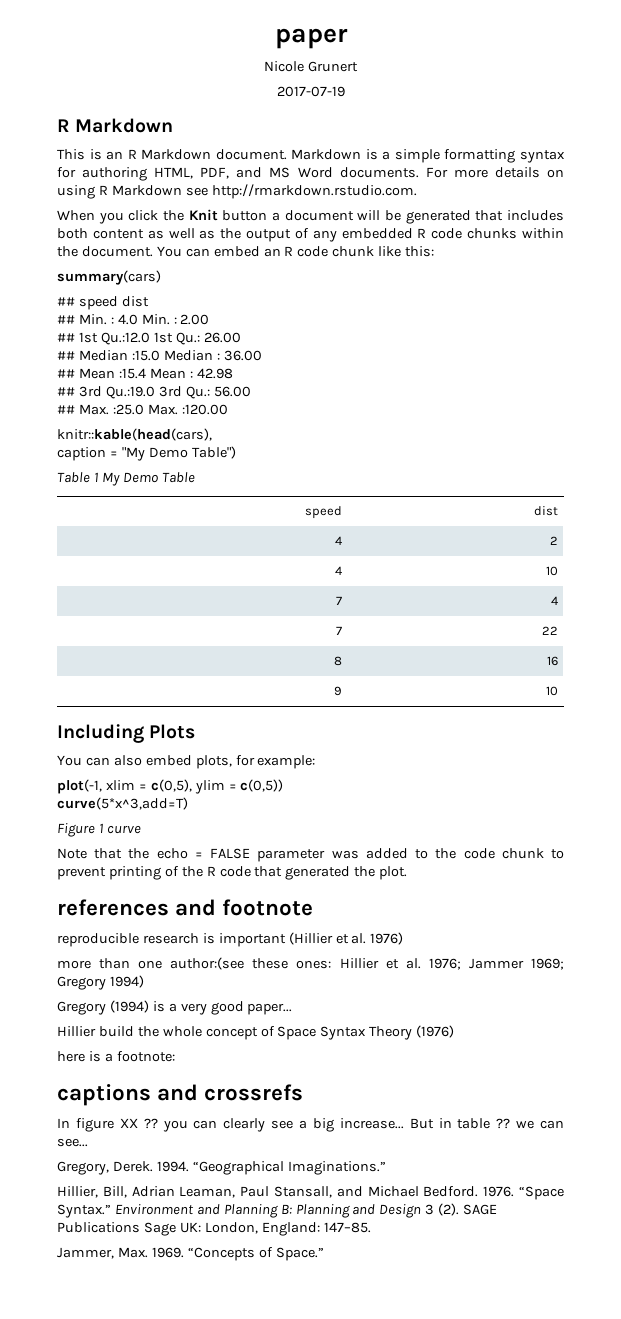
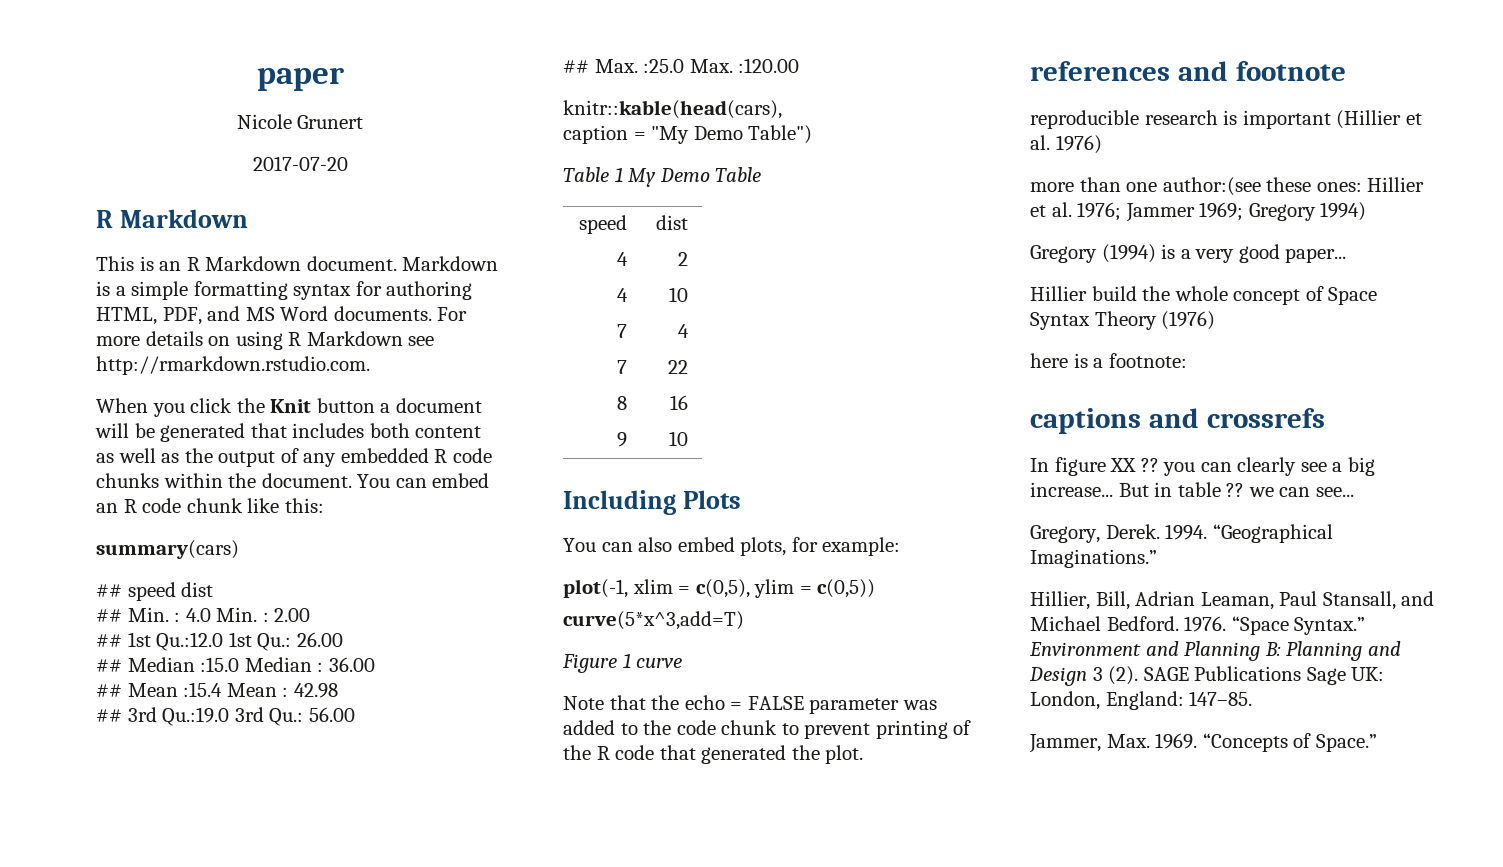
[276,86,345,97] 2017-07-19 -> [252,156,348,171] 2017-07-20

